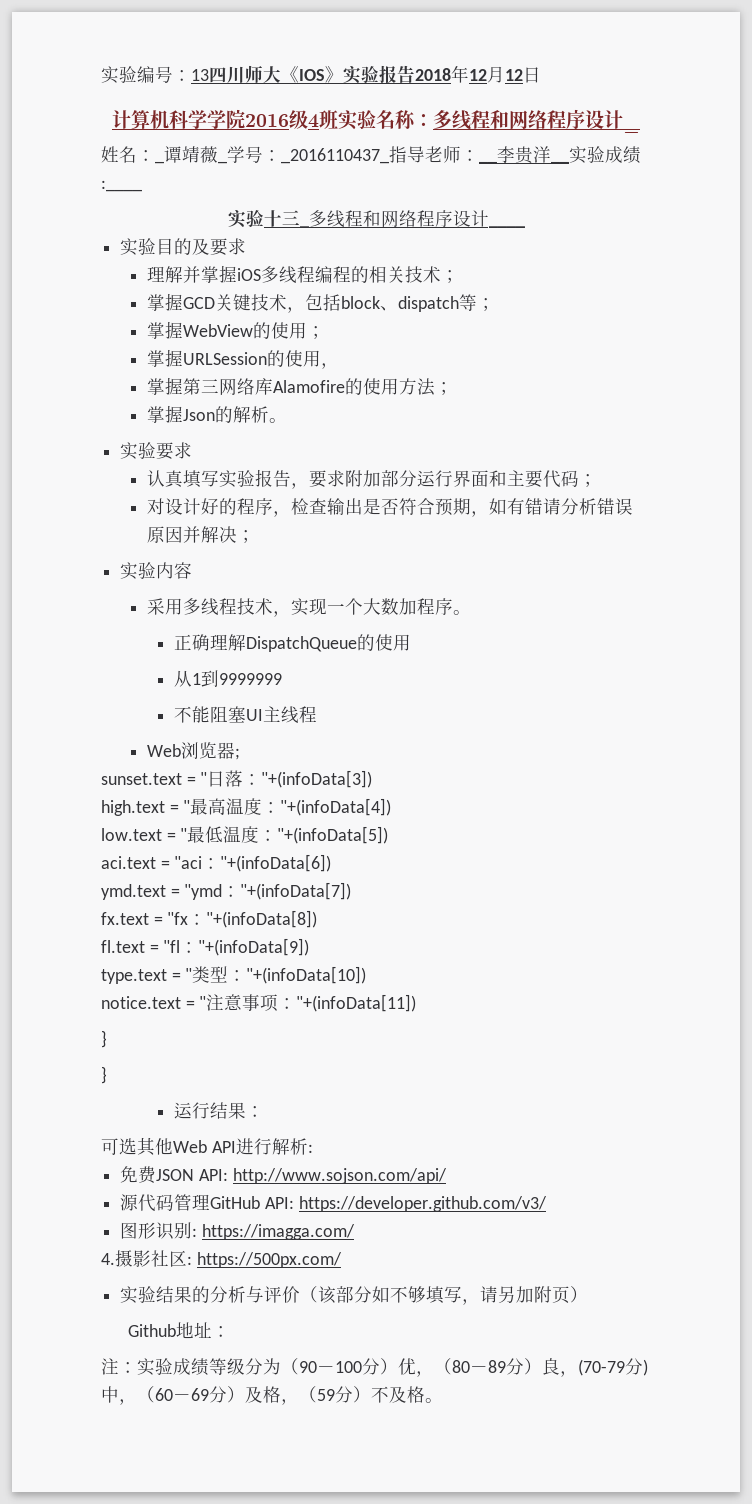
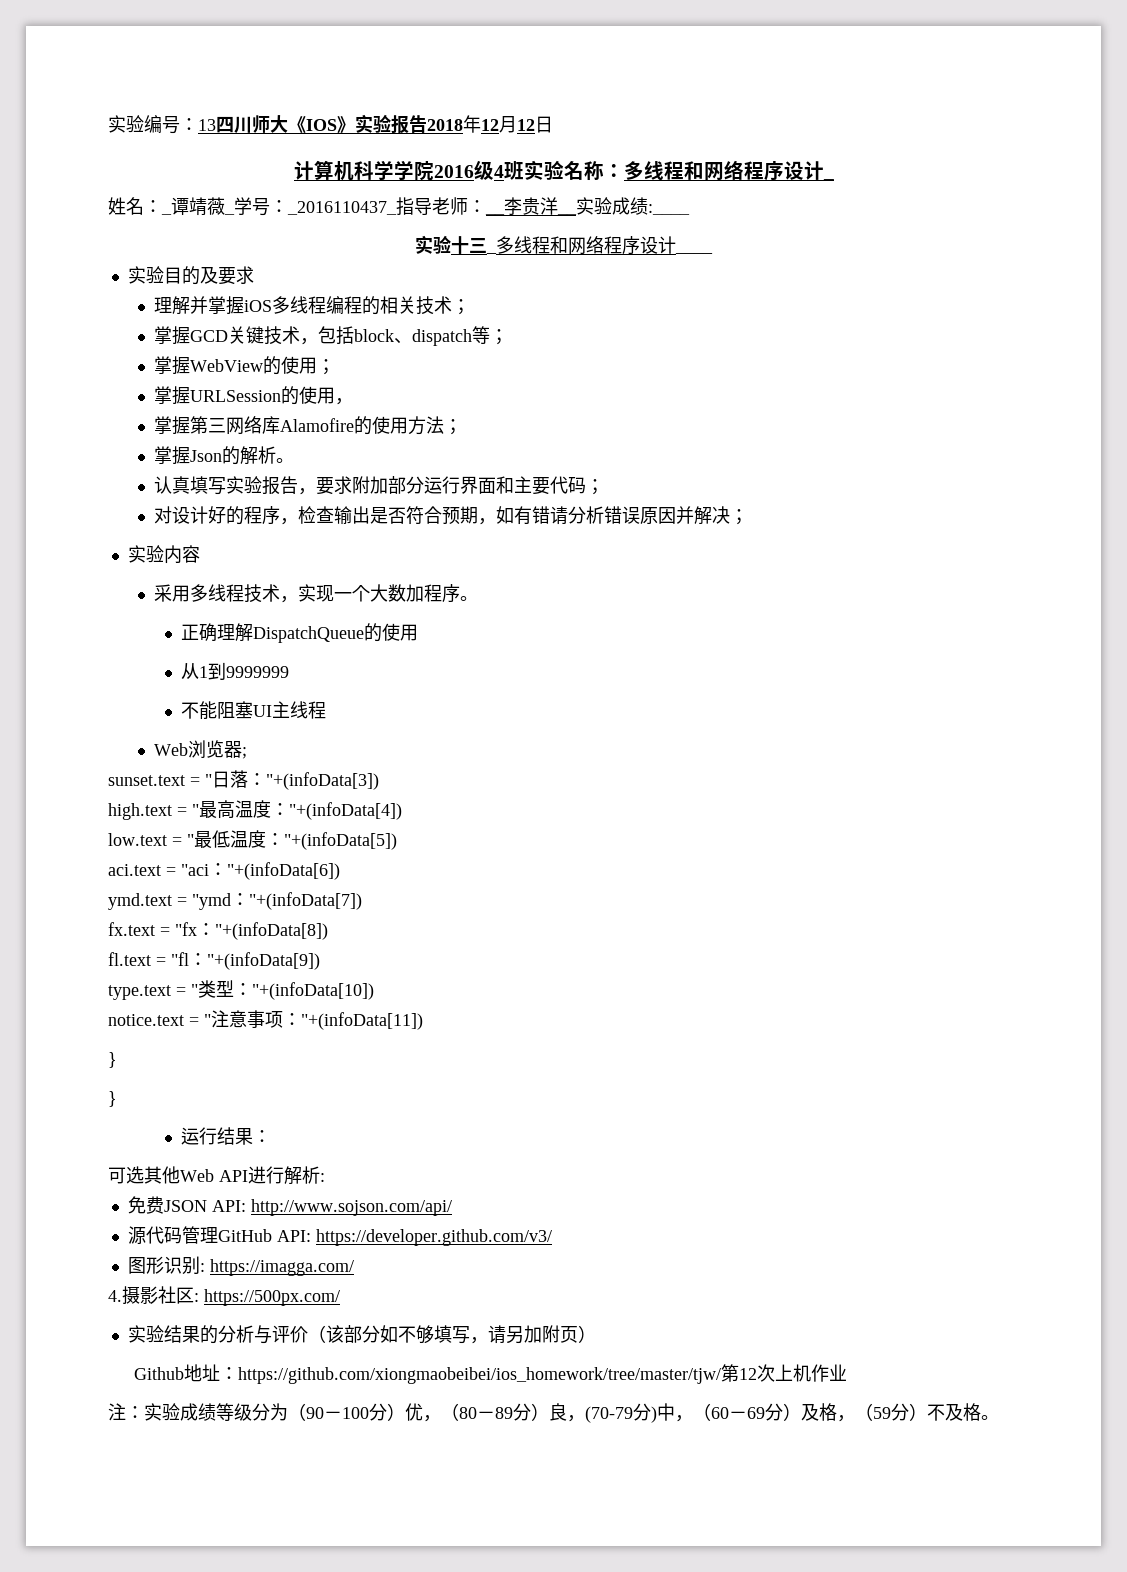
[120,442,193,460] // 实验要求 -> (295, 460) none
(230, 1331) none -> [238,1364,848,1384] https://github.com/xiongmaobeibei/ios_homework/tree/master/tjw/第12次上机作业

